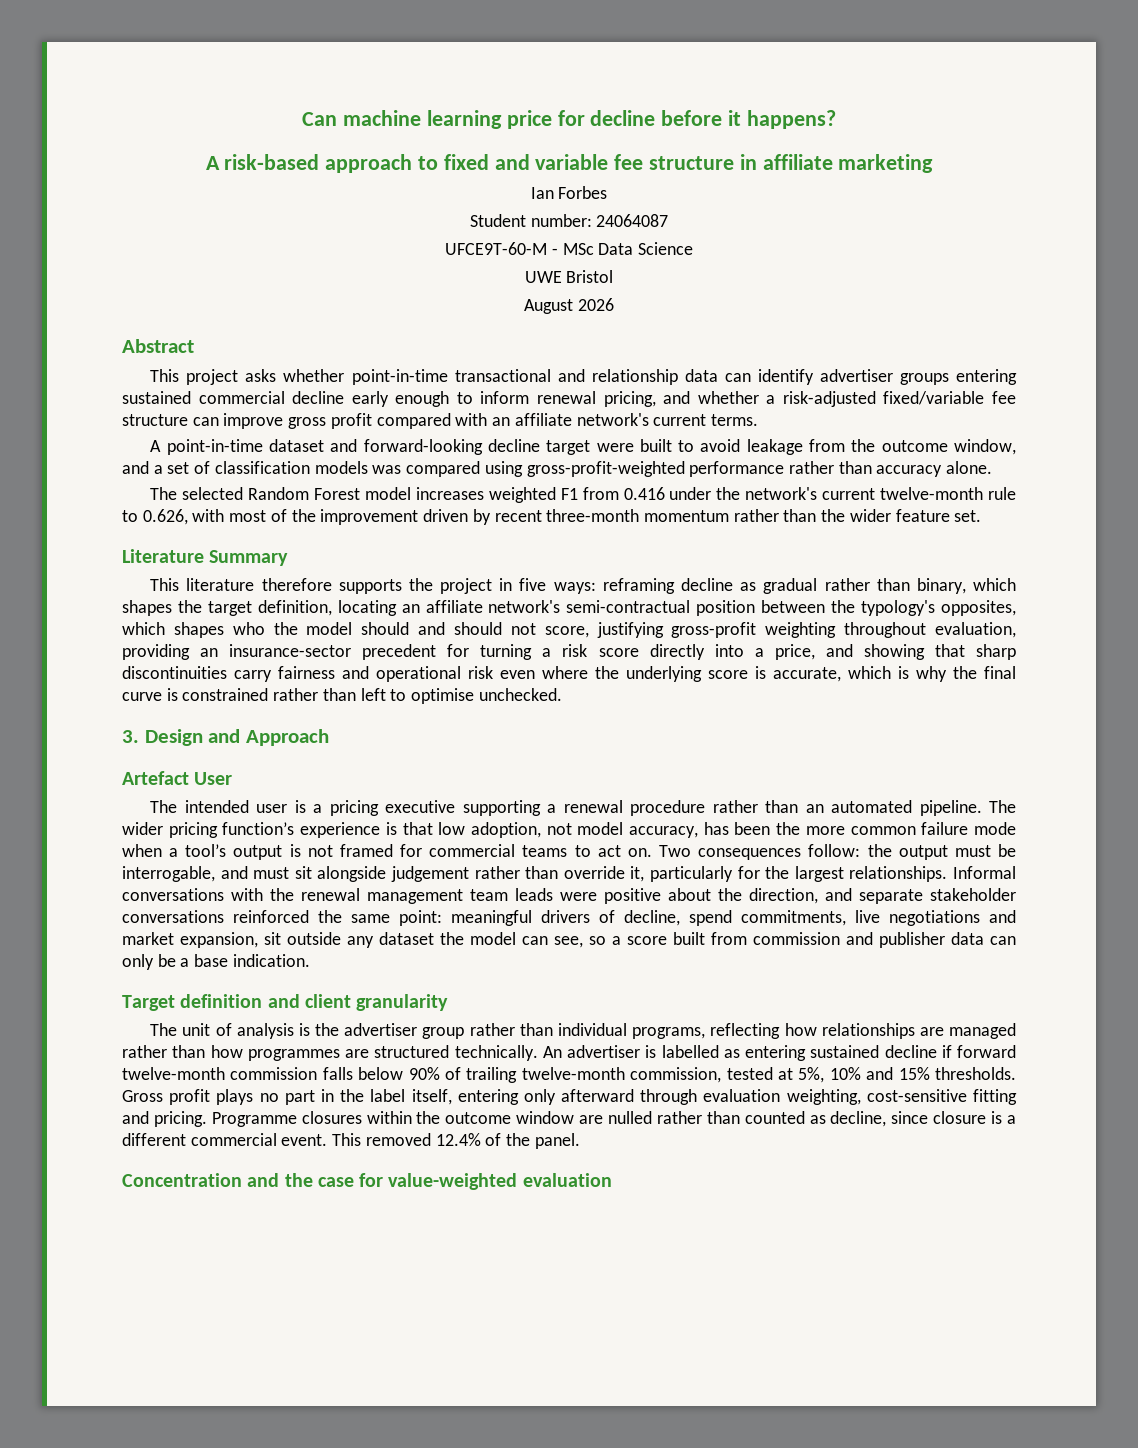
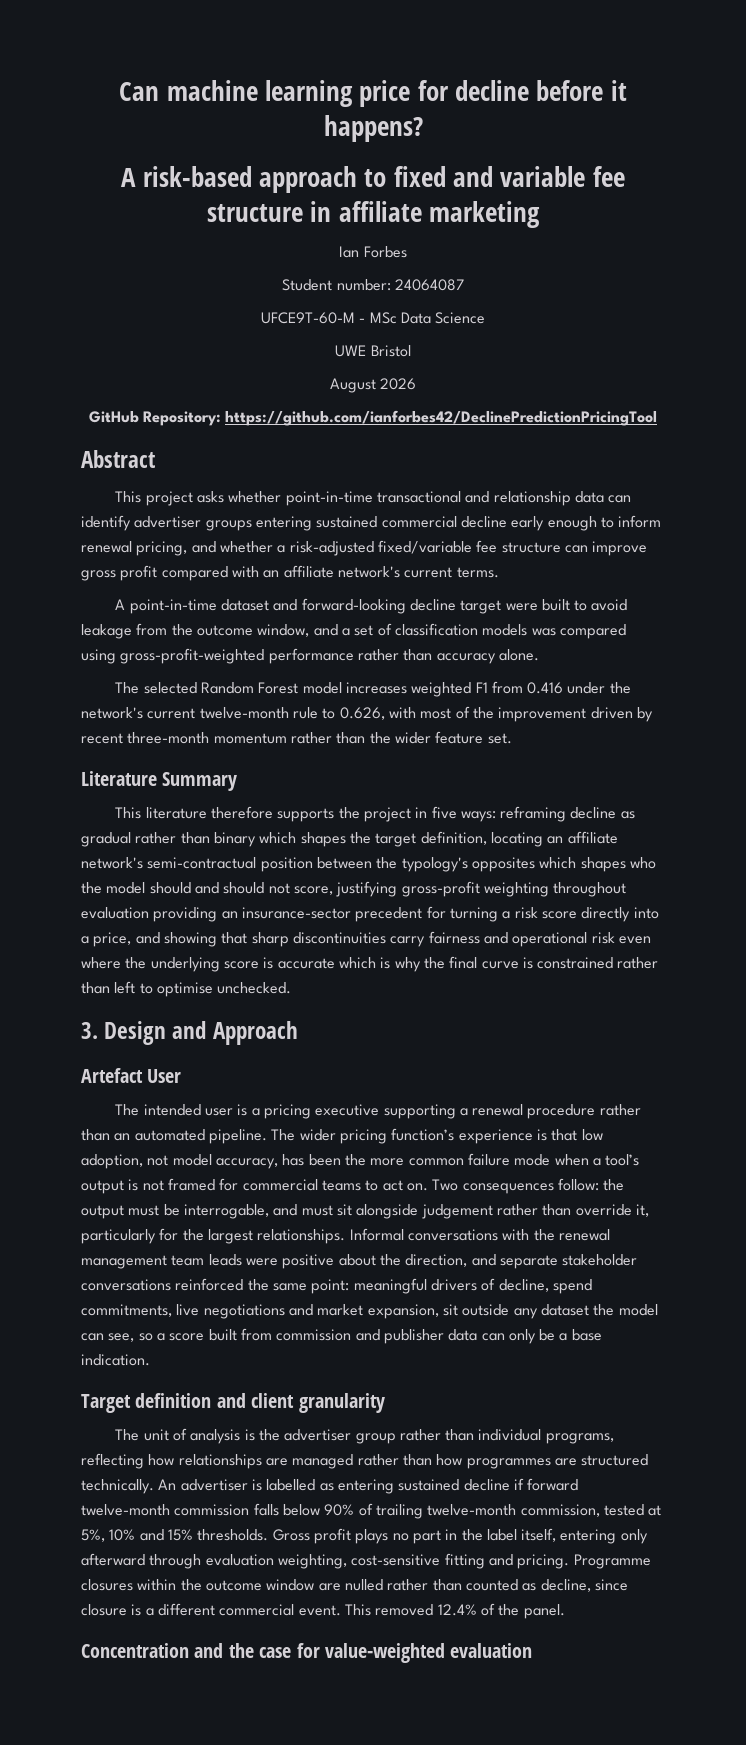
(614, 304) none -> [88,410,658,426] // GitHub Repository: https://github.com/ianforbes42/DeclinePredictionPricingTool
[916,578,966,594] binary, -> [213,832,256,847] binary
[940,600,1016,616] opposites, -> [471,857,535,872] opposites
[935,622,1016,638] evaluation, -> [81,907,149,919] evaluation
[773,667,841,682] accurate, -> [277,958,335,969] accurate

